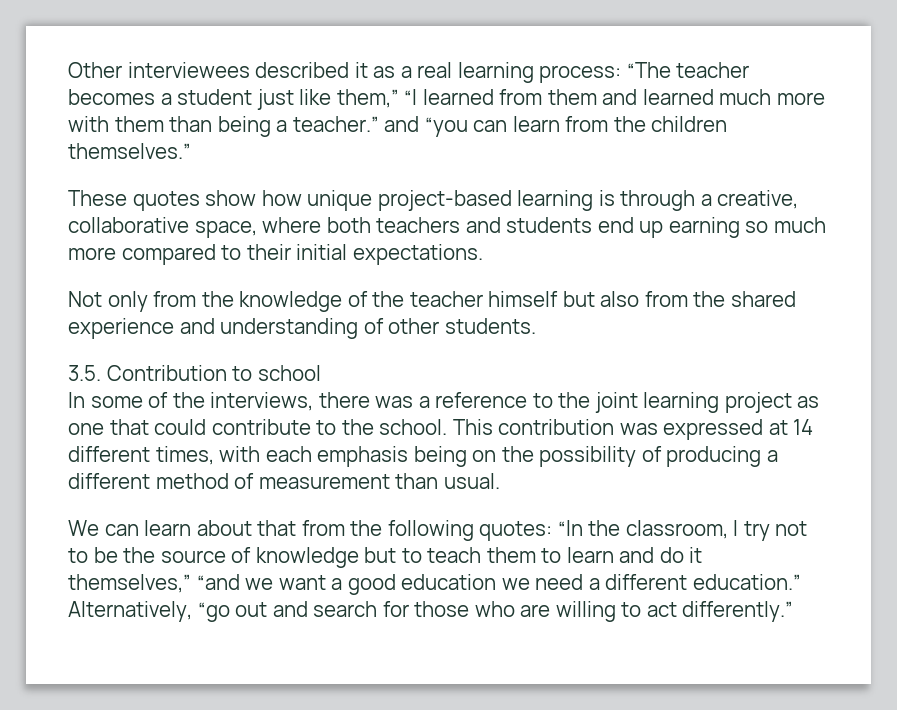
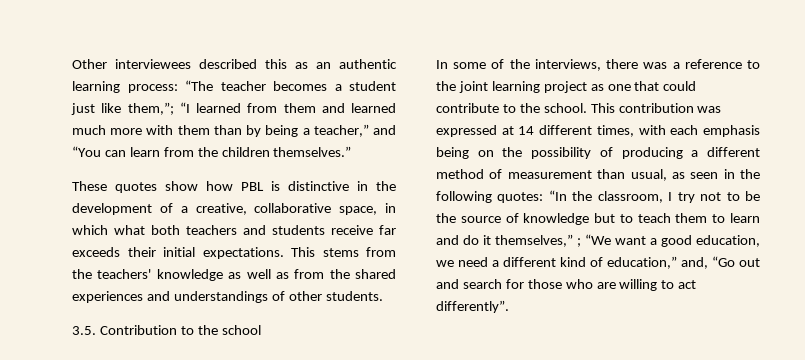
[354,62,453,78] it as a real -> [265,59,397,69] this as an authentic
[336,89,399,108] them,” -> [127,102,174,115] them,”;
(213, 124) none -> [246,125,262,137] by
[292,116,468,137] teacher.” and “you -> [313,124,397,137] [72,146,101,157] teacher,” and “You
[307,190,696,211] unique project-based learning is through -> [241,181,396,191] [72,203,173,215] PBL is distinctive in the development of
[262,217,322,233] where -> [385,203,396,213] [72,225,145,235] in which what
[597,217,826,238] [68,244,483,265] [68,291,796,312] [68,318,359,339] end up earning so much more compared to their initial expectations. // Not only from the knowledge of the teacher himself but also from the shared experience and understanding -> [331,225,396,235] [72,247,396,259] [72,269,396,281] [72,291,268,303] receive far exceeds their initial expectations. This stems from the teachers' knowledge as well as from the shared experiences and understandings
(253, 373) none -> [197,325,218,335] the
[443,473,500,489] [68,520,345,536] usual. // We can learn about that from -> [630,169,735,181] usual, as seen in
[196,574,274,590] “and we -> [577,234,611,247] ; “We
[401,574,497,590] education -> [696,235,760,247] education,
[692,574,801,590] [68,601,230,622] education.” Alternatively, “go -> [560,256,735,269] kind of education,” and, “Go
[682,601,794,622] differently.” -> [436,300,509,313] differently”.

